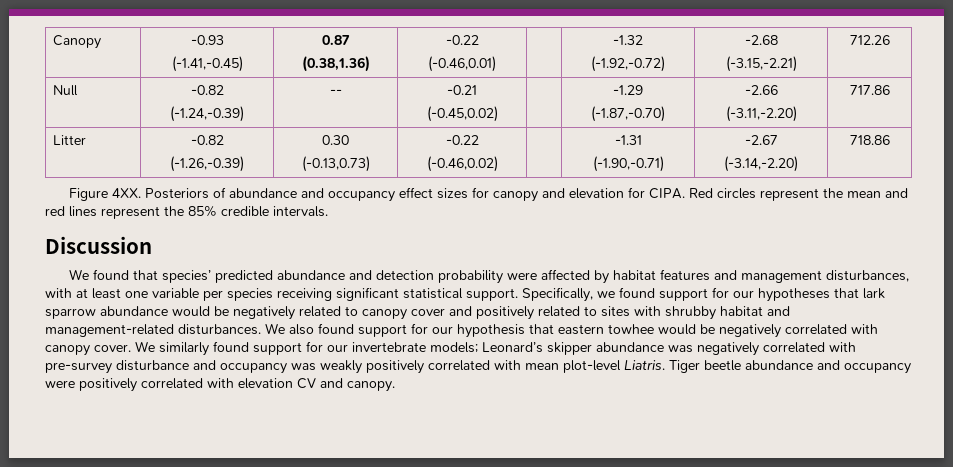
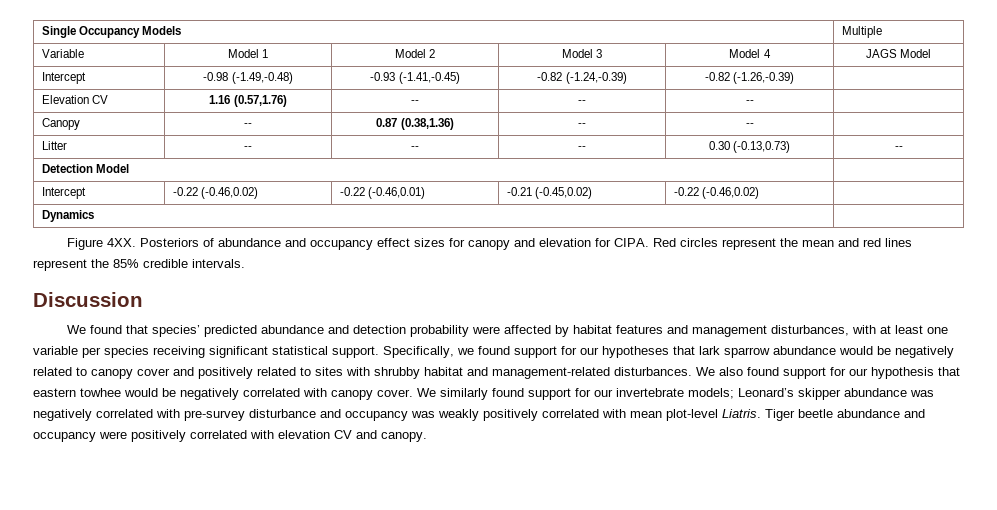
[53,35,102,49] Canopy -> [41,26,181,38] [841,26,882,38] [41,49,84,58] [227,49,269,58] [394,49,436,58] [561,49,603,58] [729,49,771,58] [865,49,932,58] [41,72,86,84] [203,72,293,84] Single Occupancy Models | Multiple // Variable | Model 1 | Model 2 | Model 3 | Model 4 | JAGS Model // Intercept | -0.98 (-1.49,-0.48)
(224, 40) // -> (396, 76) none
[321,35,350,45] [301,56,370,72] [445,35,479,45] [428,56,496,72] [613,35,643,45] [591,56,665,72] [744,35,778,45] [725,56,797,72] [849,35,890,45] [53,85,79,96] [190,85,224,95] [170,106,244,122] [329,89,342,95] [447,85,477,95] [426,106,498,122] [613,85,643,95] [591,106,665,122] [744,85,778,95] [725,106,797,122] [849,85,890,95] [53,135,87,145] [190,135,224,145] [170,156,244,172] 0.87 // (0.38,1.36) | -0.22 // (-0.46,0.01) | | -1.32 // (-1.92,-0.72) | -2.68 // (-3.15,-2.21) | 712.26 // Null | -0.82 // (-1.24,-0.39) | -- | -0.21 // (-0.45,0.02) | | -1.29 // (-1.87,-0.70) | -2.66 // (-3.11,-2.20) | 717.86 // Litter | -0.82 // (-1.26,-0.39) -> [537,72,627,84] [704,72,795,84] [41,95,108,104] [209,95,287,107] [411,100,419,104] [578,100,586,104] [745,100,754,104] [41,118,80,130] [244,123,252,127] [376,118,454,130] [578,123,586,127] [745,123,754,127] [41,141,67,150] [244,146,252,150] [411,146,419,150] [578,146,586,150] -0.82 (-1.24,-0.39) | -0.82 (-1.26,-0.39) | // Elevation CV | 1.16 (0.57,1.76) | -- | -- | -- | // Canopy | -- | 0.87 (0.38,1.36) | -- | -- | // Litter | -- | -- | --
(349, 140) // -> (730, 145) none
[445,135,479,145] [426,156,498,172] [614,135,642,145] [592,156,664,172] [744,135,778,145] [724,156,798,172] [849,135,890,145] | -0.22 // (-0.46,0.02) | | -1.31 // (-1.90,-0.71) | -2.67 // (-3.14,-2.20) | 718.86 -> [894,146,903,150] [41,164,129,173] [41,187,86,199] [172,187,258,199] [339,187,425,199] [506,187,592,199] [673,187,759,199] [41,210,94,222] | -- // Detection Model | // Intercept | -0.22 (-0.46,0.02) | -0.22 (-0.46,0.01) | -0.21 (-0.45,0.02) | -0.22 (-0.46,0.02) | // Dynamics |

